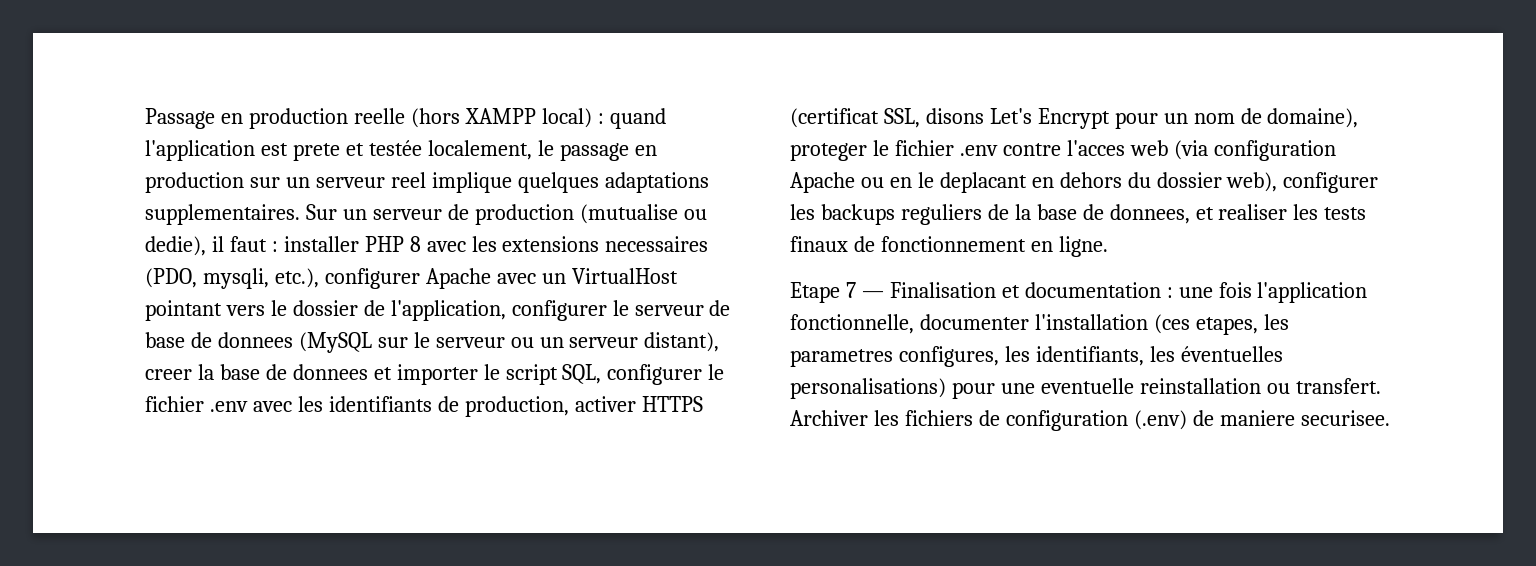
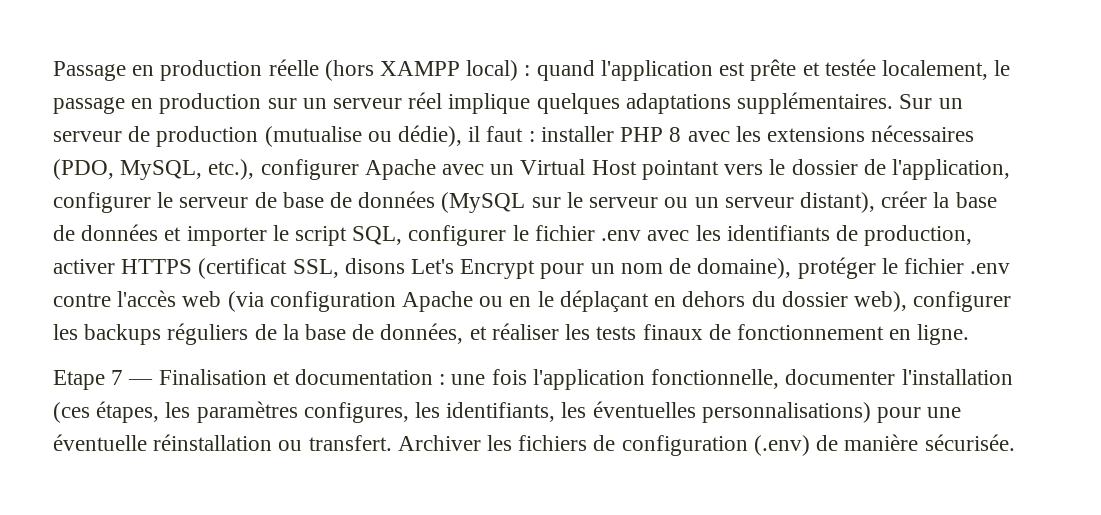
[353,108,405,124] reelle -> [268,59,319,76] réelle
[292,143,340,161] prete -> [750,59,797,81] prête
[390,172,426,188] reel -> [408,92,443,109] réel
[145,204,300,225] supplementaires. -> [737,92,894,114] supplémentaires.
[145,236,206,256] dedie), -> [398,125,463,147] dédie),
[605,236,709,252] [145,268,269,289] necessaires (PDO, mysqli, -> [871,125,975,142] [53,159,203,180] nécessaires (PDO, MySQL,
[571,268,678,284] VirtualHost -> [520,159,637,175] Virtual Host
[217,332,293,348] donnees -> [358,191,436,208] données
[145,364,368,380] creer la base de donnees -> [881,191,997,208] [53,224,159,241] créer la base de données
[790,143,867,161] proteger -> [797,257,876,279] protéger
[1066,140,1125,156] l'acces -> [117,290,177,307] l'accès
[939,172,1027,193] deplacant -> [559,290,649,312] déplaçant
[900,204,982,225] reguliers -> [167,323,249,345] réguliers
[1109,204,1288,224] donnees, et realiser -> [380,323,559,344] données, et réaliser
[1195,314,1289,335] [790,349,893,367] etapes, les parametres -> [96,401,298,423] étapes, les paramètres
[790,378,946,399] personalisations) -> [701,402,871,423] personnalisations)
[1040,378,1261,394] eventuelle reinstallation -> [53,434,273,451] éventuelle réinstallation
[1219,410,1390,426] maniere securisee. -> [844,434,1015,451] manière sécurisée.

